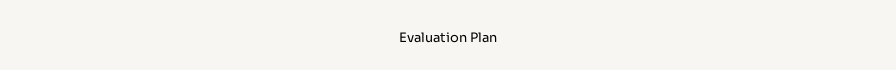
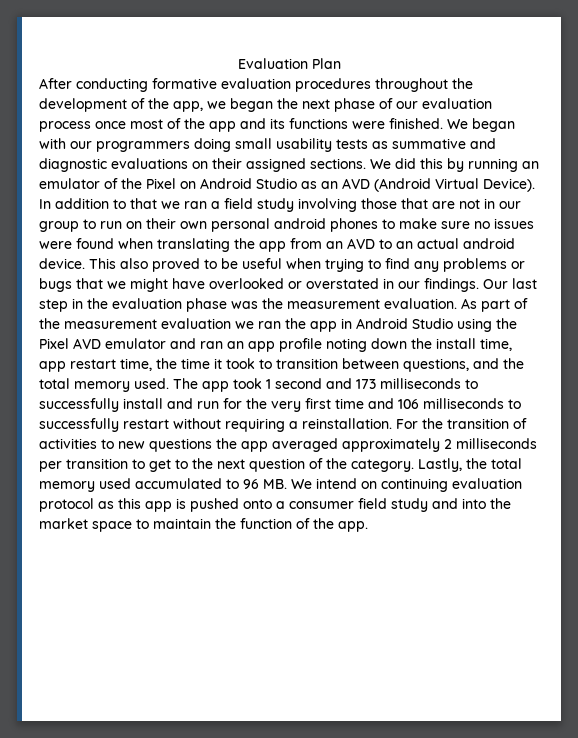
(498, 37) none -> [39,78,473,92] [39,98,492,112] [39,118,515,132] [39,138,496,152] [39,158,539,172] [39,178,535,192] [39,198,521,212] [39,218,534,232] [39,238,515,252] [39,258,525,272] [39,278,537,292] [39,298,528,312] [39,318,517,332] [39,338,512,352] [39,358,524,372] [39,378,478,392] [39,398,521,412] [39,418,527,432] [39,438,537,452] [39,458,522,472] [39,478,522,492] [39,498,511,512] [39,518,368,532] // After conducting formative evaluation procedures throughout the development of the app, we began the next phase of our evaluation process once most of the app and its functions were finished. We began with our programmers doing small usability tests as summative and diagnostic evaluations on their assigned sections. We did this by running an emulator of the Pixel on Android Studio as an AVD (Android Virtual Device). In addition to that we ran a field study involving those that are not in our group to run on their own personal android phones to make sure no issues were found when translating the app from an AVD to an actual android device. This also proved to be useful when trying to find any problems or bugs that we might have overlooked or overstated in our findings. Our last step in the evaluation phase was the measurement evaluation. As part of the measurement evaluation we ran the app in Android Studio using the Pixel AVD emulator and ran an app profile noting down the install time, app restart time, the time it took to transition between questions, and the total memory used. The app took 1 second and 173 milliseconds to successfully install and run for the very first time and 106 milliseconds to successfully restart without requiring a reinstallation. For the transition of activities to new questions the app averaged approximately 2 milliseconds per transition to get to the next question of the category. Lastly, the total memory used accumulated to 96 MB. We intend on continuing evaluation protocol as this app is pushed onto a consumer field study and into the market space to maintain the function of the app.

